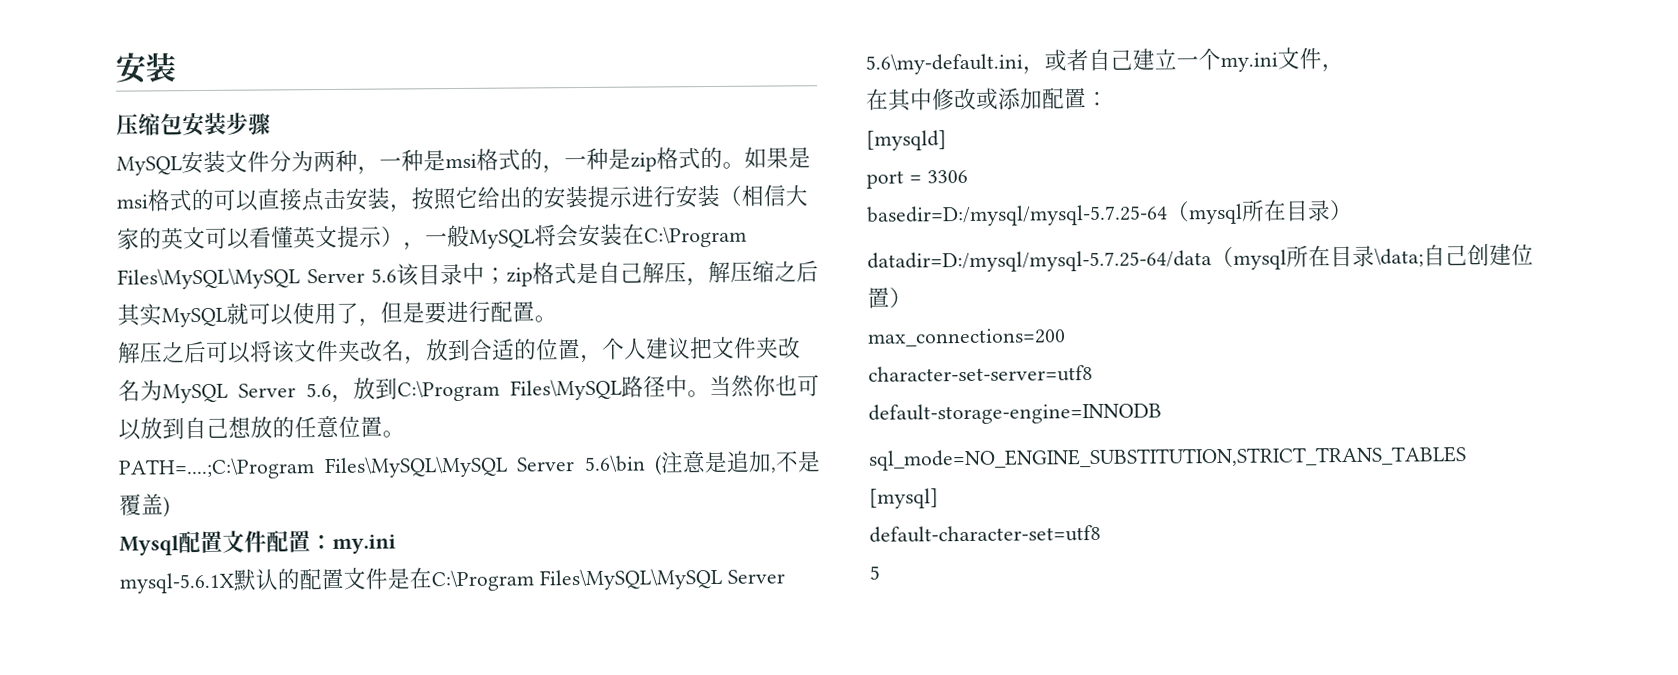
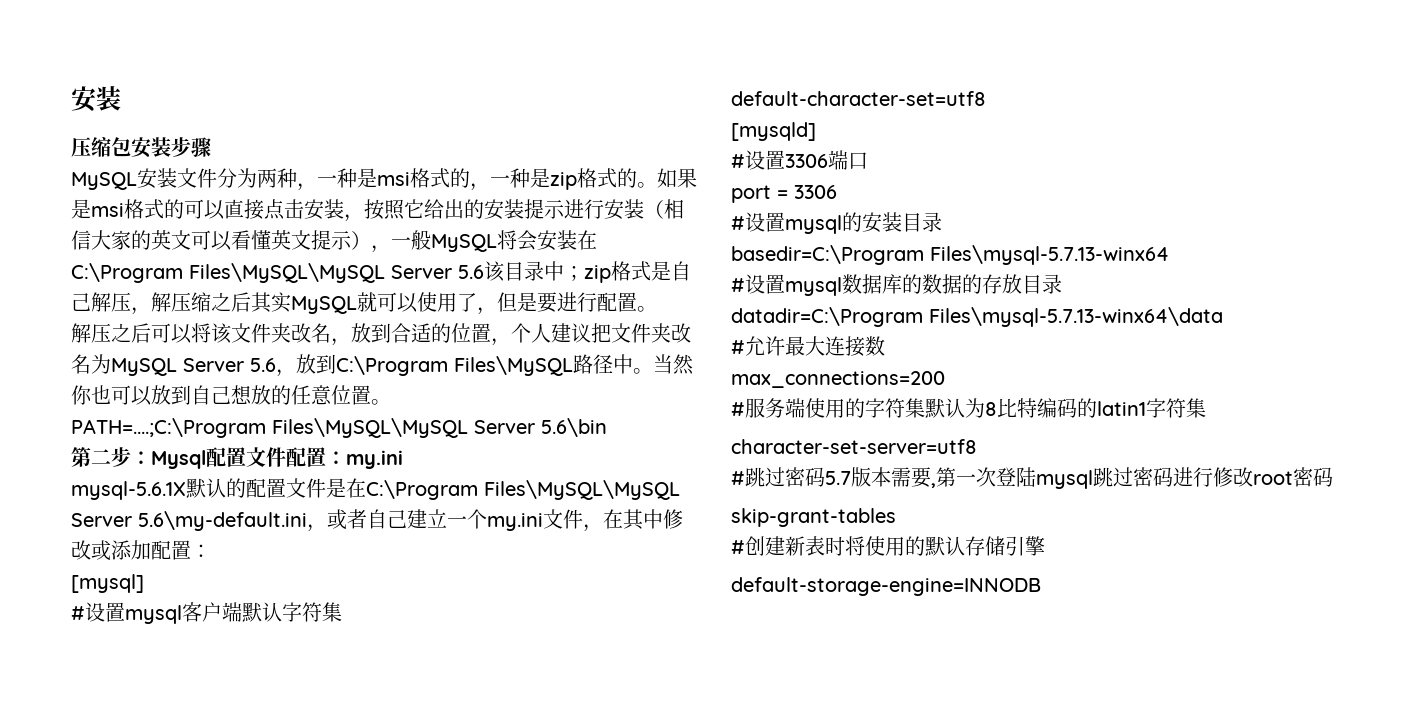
[654,450,821,476] [119,493,170,518] (注意是追加,不是覆盖) // -> [71,447,151,467] // 第二步：
(1344, 68) // -> (603, 528) none
[866,130,947,151] [866,169,968,189] [866,199,1353,227] [867,243,1534,273] [867,286,912,309] [867,328,1066,347] [868,365,1093,383] [868,402,1162,425] [868,446,1467,471] [869,488,939,509] [869,524,1101,543] [869,565,880,580] [mysqld] // port = 3306 // basedir=D:/mysql/mysql-5.7.25-64（mysql所在目录） // datadir=D:/mysql/mysql-5.7.25-64/data（mysql所在目录\data;自己创建位置） // max_connections=200 // character-set-server=utf8 // default-storage-engine=INNODB // sql_mode=NO_ENGINE_SUBSTITUTION,STRICT_TRANS_TABLES // [mysql] // default-character-set=utf8 // 5 -> [71,574,144,593] [71,602,342,624] [731,91,986,106] [731,122,816,141] [731,150,868,170] [731,185,837,203] [731,212,942,234] [731,245,1169,265] [731,274,1062,296] [731,307,1223,327] [731,336,885,357] [731,371,945,388] [731,398,1206,418] [731,439,977,454] [731,467,1333,489] [731,508,896,527] [731,536,1045,556] [731,577,1041,596] [mysql] // #设置mysql客户端默认字符集 // default-character-set=utf8 // [mysqld] // #设置3306端口 // port = 3306 // #设置mysql的安装目录 // basedir=C:\Program Files\mysql-5.7.13-winx64 // #设置mysql数据库的数据的存放目录 // datadir=C:\Program Files\mysql-5.7.13-winx64\data // #允许最大连接数 // max_connections=200 // #服务端使用的字符集默认为8比特编码的latin1字符集 // character-set-server=utf8 // #跳过密码5.7版本需要,第一次登陆mysql跳过密码进行修改root密码 // skip-grant-tables // #创建新表时将使用的默认存储引擎 // default-storage-engine=INNODB

